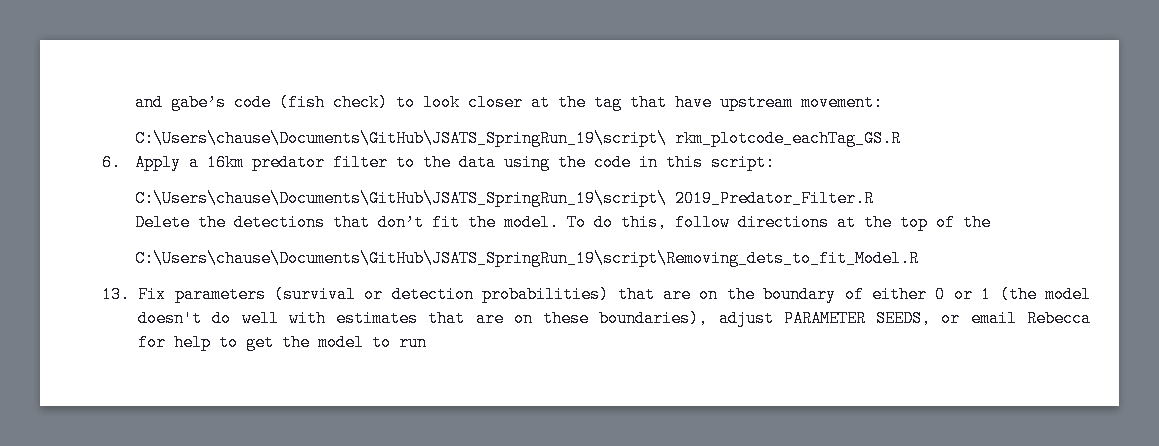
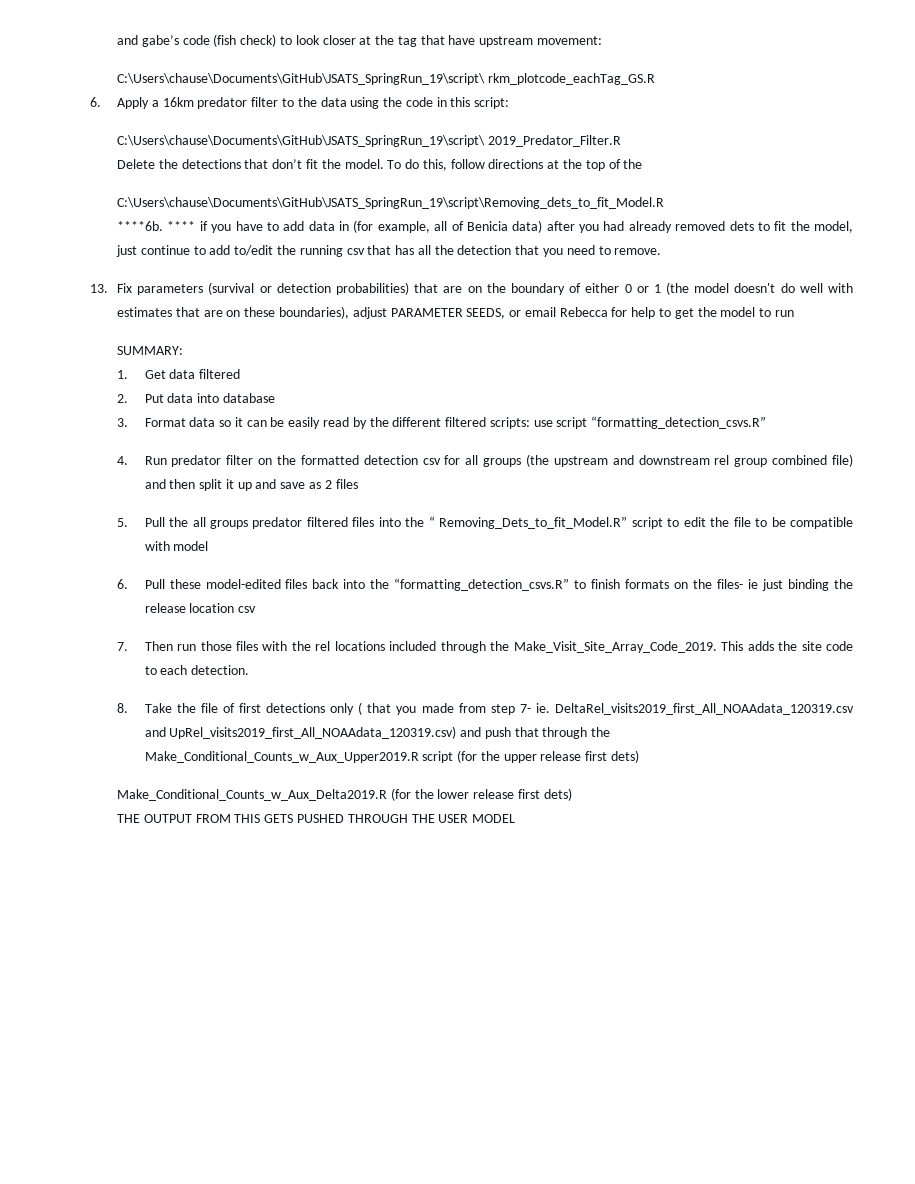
(920, 258) none -> [117,220,853,233] [116,245,662,257] // ****6b. **** if you have to add data in (for example, all of Benicia data) after you had already removed dets to fit the model, just continue to add to/edit the running csv that has all the detection that you need to remove.
(428, 342) none -> [117,346,184,355] [117,369,241,379] [117,393,275,403] [117,416,767,429] [117,454,854,467] [144,479,358,491] [117,516,854,529] [144,541,209,551] [117,578,853,591] [144,603,257,613] [117,641,853,653] [144,665,250,675] [117,702,855,715] [144,726,611,739] [144,750,640,763] [117,788,572,801] [117,814,516,823] // SUMMARY: // 1. Get data filtered // 2. Put data into database // 3. Format data so it can be easily read by the different filtered scripts: use script “formatting_detection_csvs.R” // 4. Run predator filter on the formatted detection csv for all groups (the upstream and downstream rel group combined file) and then split it up and save as 2 files // 5. Pull the all groups predator filtered files into the “ Removing_Dets_to_fit_Model.R” script to edit the file to be compatible with model // 6. Pull these model-edited files back into the “formatting_detection_csvs.R” to finish formats on the files- ie just binding the release location csv // 7. Then run those files with the rel locations included through the Make_Visit_Site_Array_Code_2019. This adds the site code to each detection. // 8. Take the file of first detections only ( that you made from step 7- ie. DeltaRel_visits2019_first_All_NOAAdata_120319.csv and UpRel_visits2019_first_All_NOAAdata_120319.csv) and push that through the Make_Conditional_Counts_w_Aux_Upper2019.R script (for the upper release first dets) // Make_Conditional_Counts_w_Aux_Delta2019.R (for the lower release first dets) // THE OUTPUT FROM THIS GETS PUSHED THROUGH THE USER MODEL

